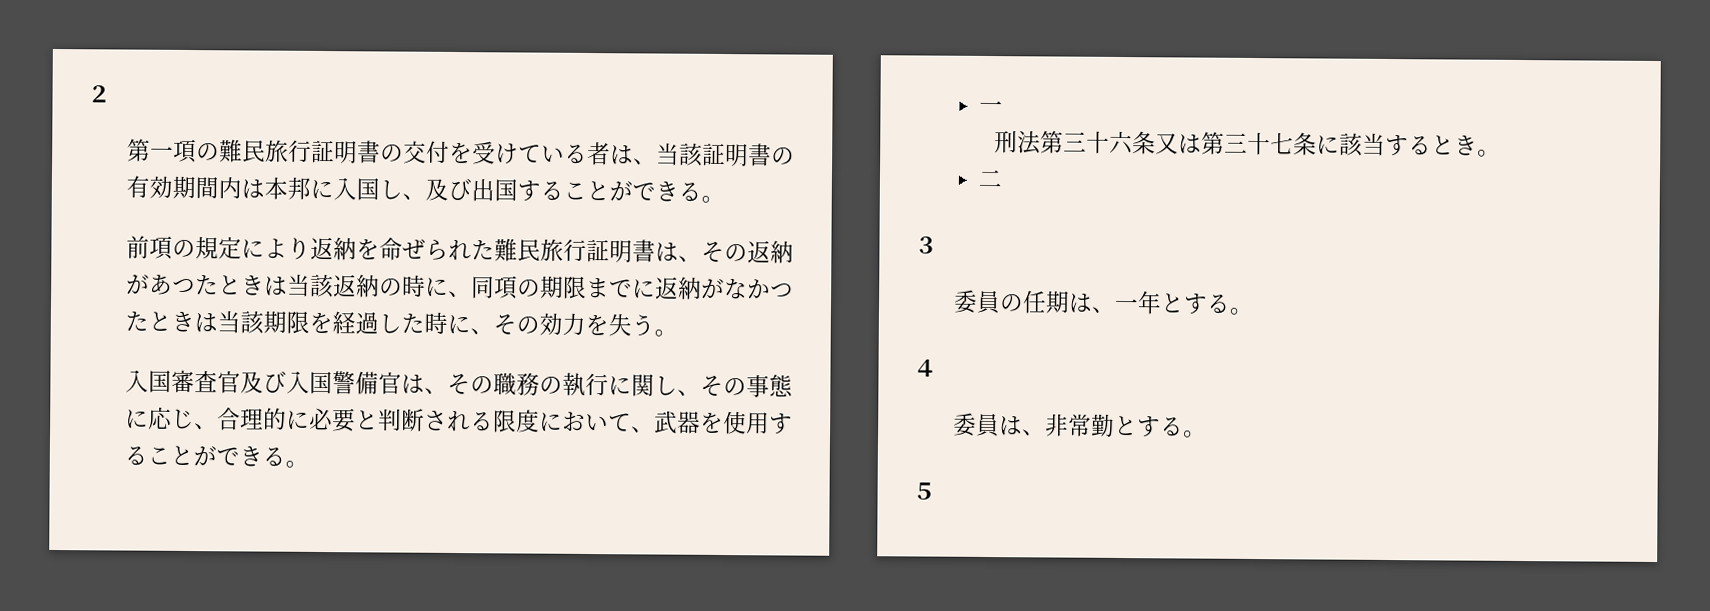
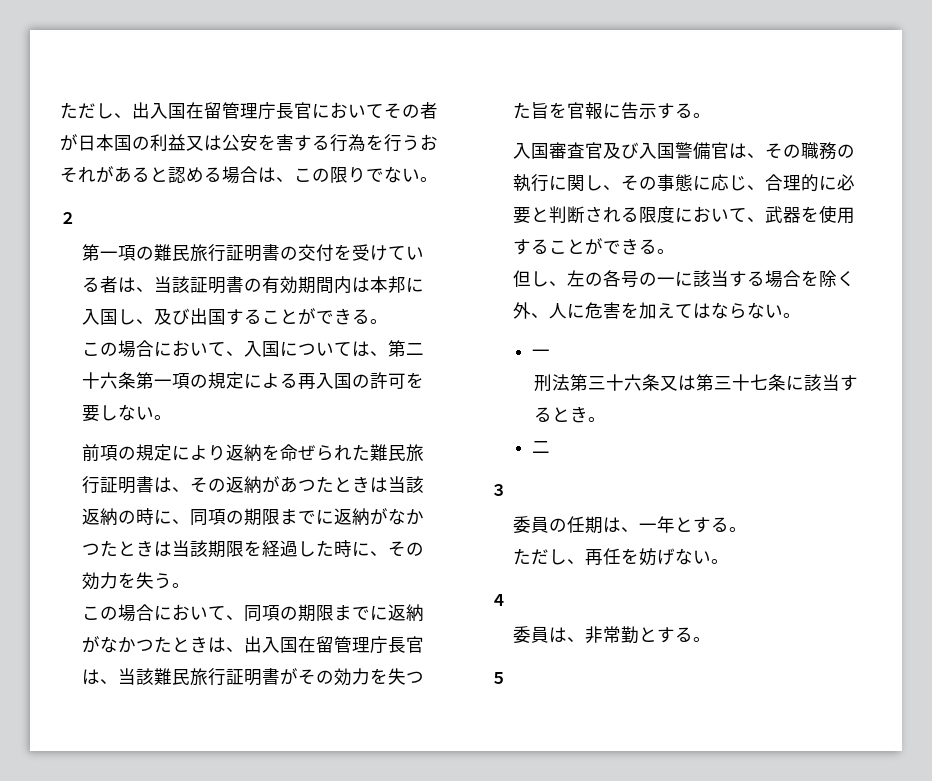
(87, 94) none -> [60,102,438,119] [60,134,438,152] [60,166,438,184] ただし、出入国在留管理庁長官においてその者が日本国の利益又は公安を害する行為を行うおそれがあると認める場合は、この限りでない。 //
(725, 199) none -> [81,340,424,358] [81,372,424,390] [81,404,172,422] // この場合において、入国については、第二十六条第一項の規定による再入国の許可を要しない。
(678, 333) none -> [81,604,424,622] [81,636,424,653] [81,668,424,686] [512,102,711,119] // この場合において、同項の期限までに返納がなかつたときは、出入国在留管理庁長官は、当該難民旅行証明書がその効力を失つた旨を官報に告示する。
(309, 464) none -> [512,270,855,288] [512,302,801,319] // 但し、左の各号の一に該当する場合を除く外、人に危害を加えてはならない。
(1253, 311) none -> [512,548,729,566] // ただし、再任を妨げない。

